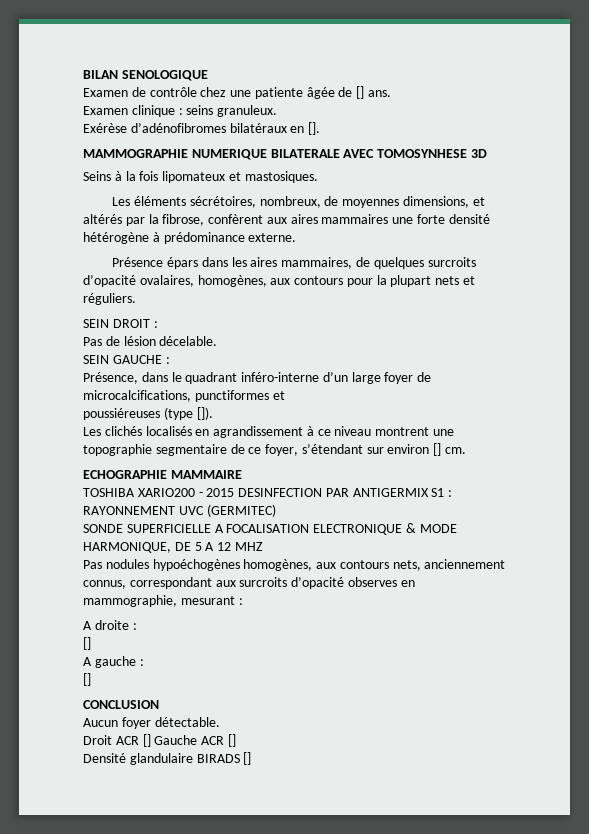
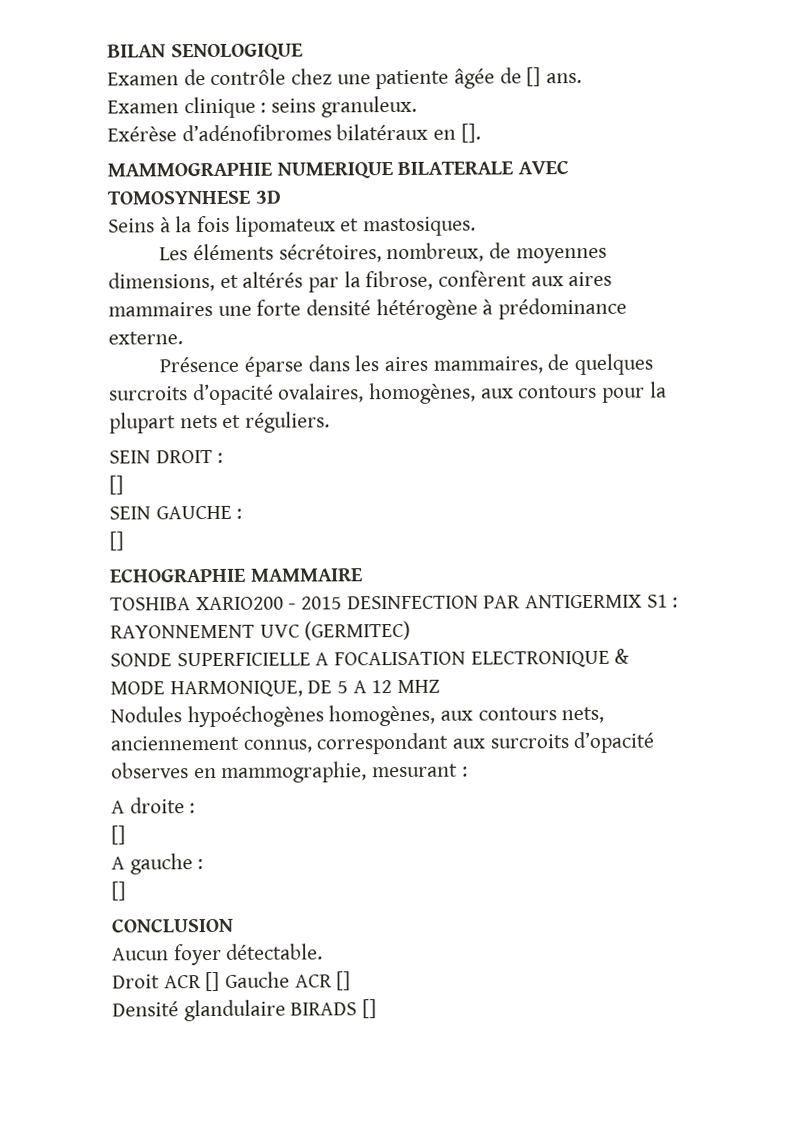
[167,257,199,269] épars -> [244,356,304,377] éparse
[83,336,218,346] Pas de lésion décelable. -> [109,475,124,495] []
[83,372,432,384] [83,390,285,402] [83,407,213,420] [83,426,455,438] [83,443,467,456] Présence, dans le quadrant inféro-interne d’un large foyer de microcalcifications, punctiformes et // poussiéreuses (type []). // Les clichés localisés en agrandissement à ce niveau montrent une topographie segmentaire de ce foyer, s’étendant sur environ [] cm. -> [109,531,124,551] []
[83,559,149,569] Pas nodules -> [110,706,182,723] Nodules

